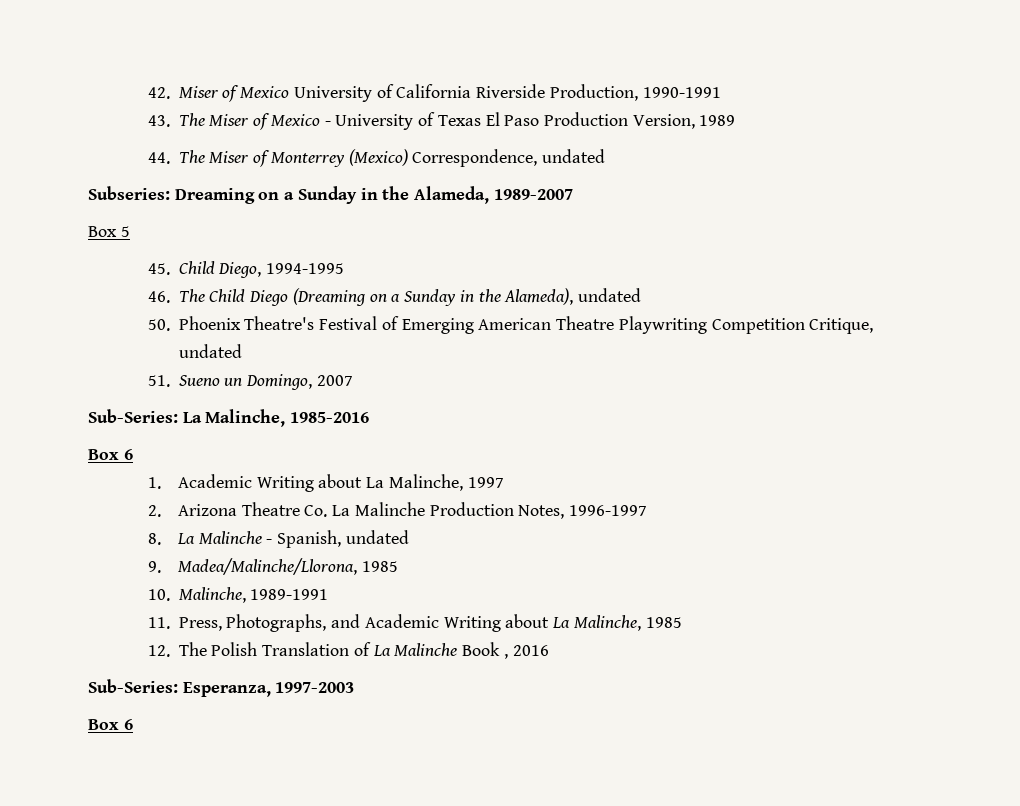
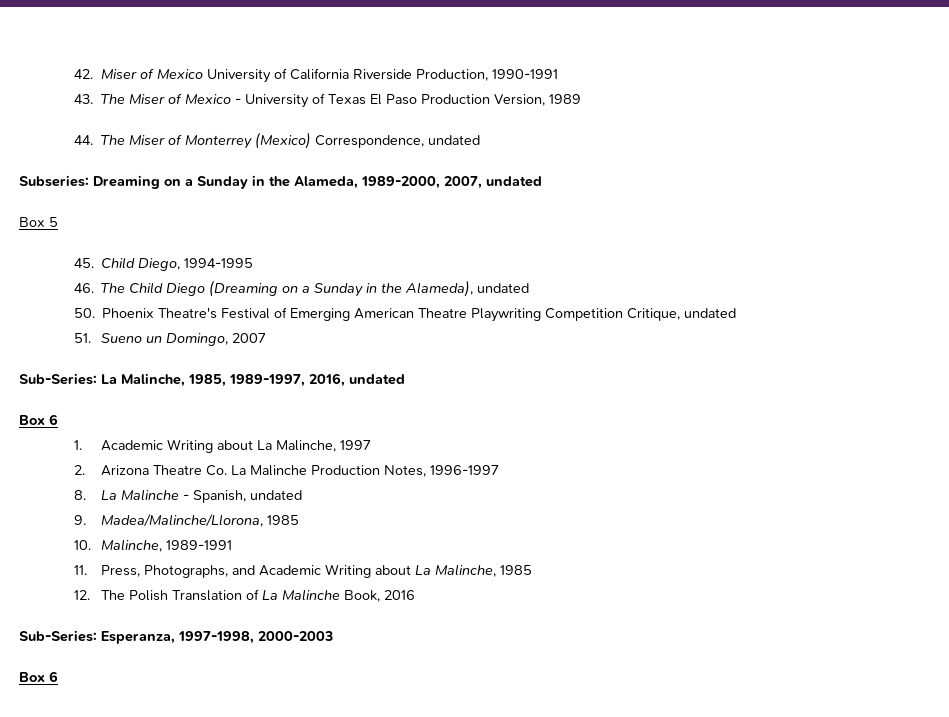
[493,189,573,200] 1989-2007 -> [361,176,542,189] 1989-2000, 2007, undated
[290,412,370,423] 1985-2016 -> [188,373,405,387] 1985, 1989-1997, 2016, undated
[462,642,508,659] Book , -> [344,590,381,602] Book,
[275,682,355,693] 1997-2003 -> [178,631,333,644] 1997-1998, 2000-2003

